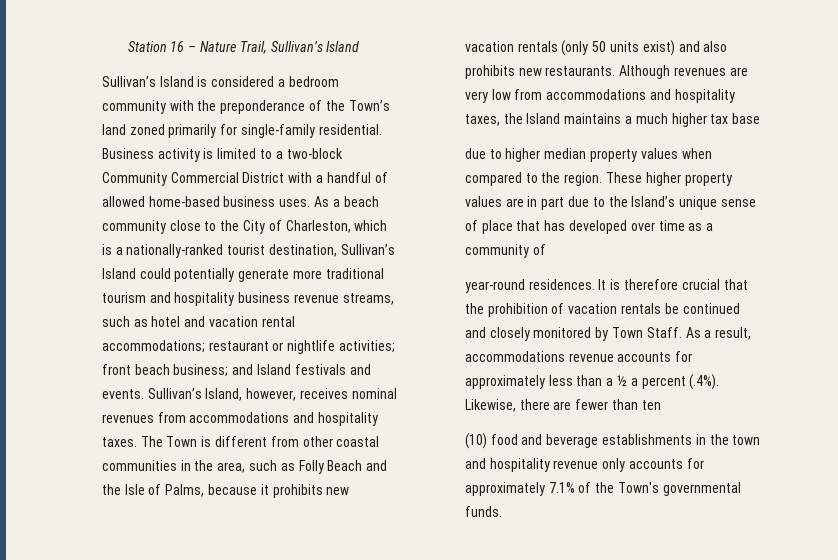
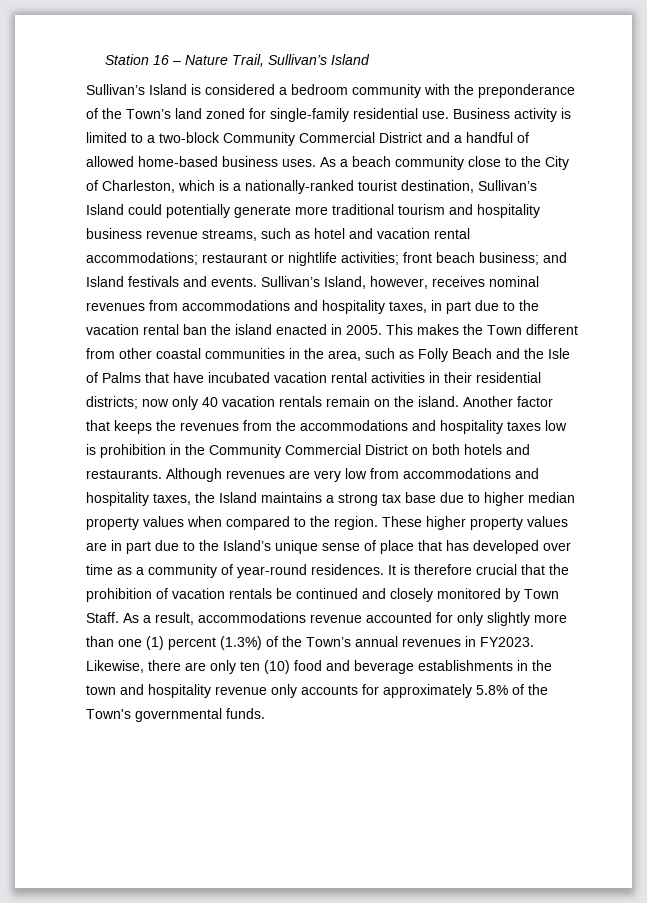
[168,124,217,138] primarily -> (246, 113) none
[318,124,382,135] residential. -> [353,108,450,119] residential use.
[288,172,313,183] with -> [426,132,451,143] and
[101,436,212,447] taxes. The Town is -> [389,300,540,314] [86,324,523,335] taxes, in part due to the vacation rental ban the island enacted in 2005. This makes the Town
[165,484,350,498] [464,40,728,56] [464,65,542,79] Palms, because it prohibits new vacation rentals (only 50 units exist) and also prohibits new -> [102,372,542,383] [86,396,554,410] [86,420,568,434] [86,444,531,458] Palms that have incubated vacation rental activities in their residential districts; now only 40 vacation rentals remain on the island. Another factor that keeps the revenues from the accommodations and hospitality taxes low is prohibition in the Community Commercial District on both hotels and
[635,113,707,127] much higher -> [338,493,379,506] strong
(761, 118) // -> (437, 497) none
(546, 249) // -> (234, 569) none
[617,351,693,362] [464,374,720,390] accounts for approximately less than a ½ a percent (.4%). -> [366,612,568,626] [86,636,535,650] accounted for only slightly more than one (1) percent (1.3%) of the Town’s annual revenues in FY2023.
[575,399,638,410] fewer than -> [210,660,237,674] only
(661, 405) // -> (261, 666) none
[548,482,575,493] 7.1% -> [476,685,509,695] 5.8%

